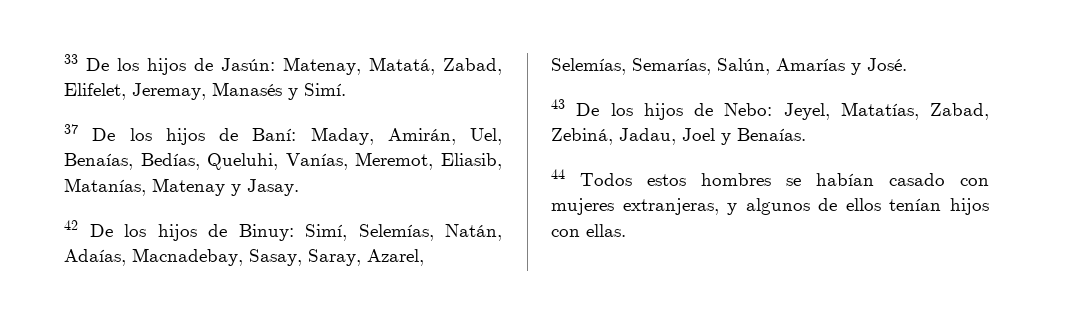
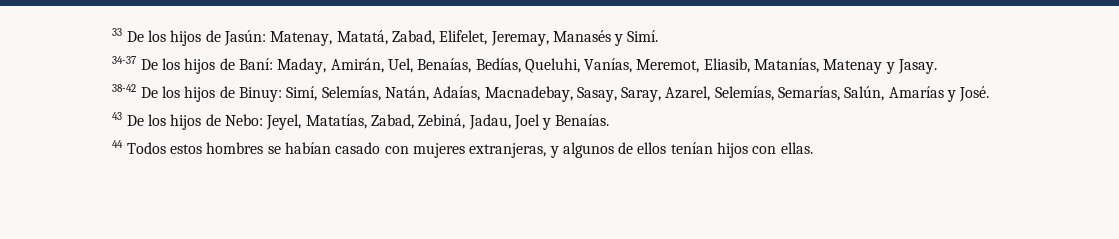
[64,124,78,134] 37 -> [112,56,137,64] 34-37
[64,220,78,230] 42 -> [112,84,137,92] 38-42

